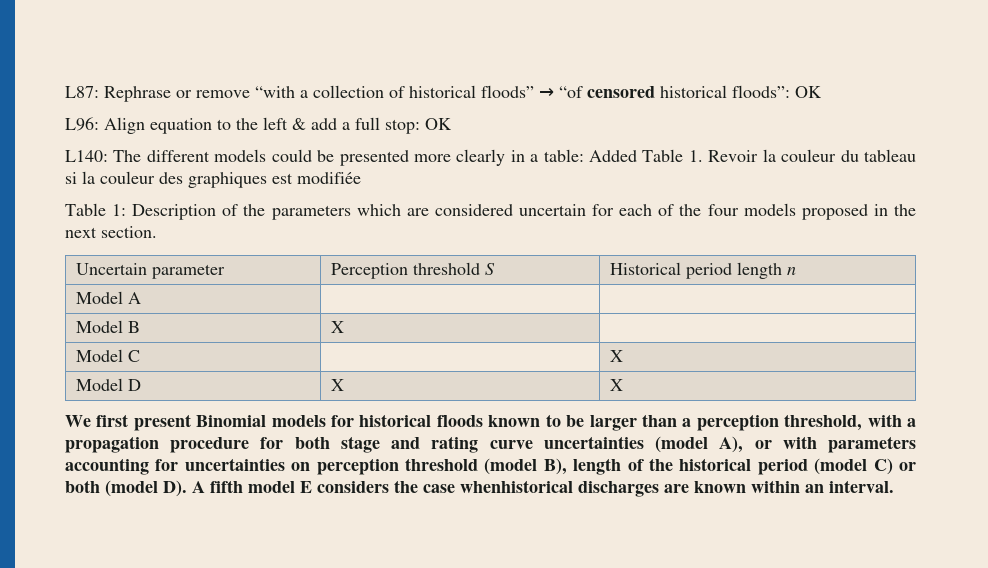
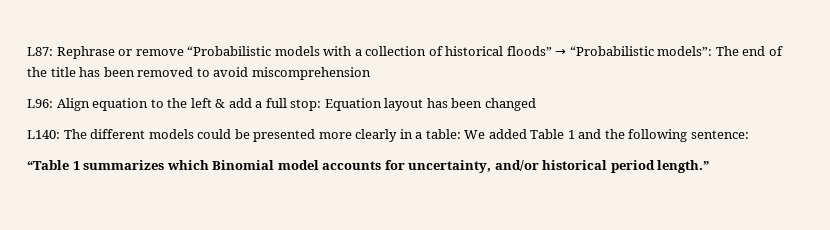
[255,86,295,98] “with -> [187,46,352,56] “Probabilistic models with
[559,85,822,98] “of censored historical floods”: OK -> [569,46,783,56] [27,67,371,80] “Probabilistic models”: The end of the title has been removed to avoid miscomprehension
[425,118,452,130] OK -> [324,98,536,111] Equation layout has been changed
[589,149,917,162] [65,171,361,188] [65,203,916,220] [65,226,157,238] [75,263,225,279] [330,262,495,279] [609,262,796,279] [75,291,141,304] [75,320,140,333] [330,321,344,333] [75,349,140,362] [609,350,623,362] [75,378,141,391] [330,379,344,391] [609,379,623,391] [65,414,916,431] [65,436,917,453] [65,458,916,475] [65,480,894,497] Added Table 1. Revoir la couleur du tableau si la couleur des graphiques est modifiée // Table 1: Description of the parameters which are considered uncertain for each of the four models proposed in the next section. // Uncertain parameter | Perception threshold S | Historical period length n // Model A | | // Model B | X | // Model C | | X // Model D | X | X // We first present Binomial models for historical floods known to be larger than a perception threshold, with a propagation procedure for both stage and rating curve uncertainties (model A), or with parameters accounting for uncertainties on perception threshold (model B), length of the historical period (model C) or both (model D). A fifth model E considers the case whenhistorical discharges are known within an interval. -> [464,129,749,142] [27,160,710,173] We added Table 1 and the following sentence: // “Table 1 summarizes which Binomial model accounts for uncertainty, and/or historical period length.”

